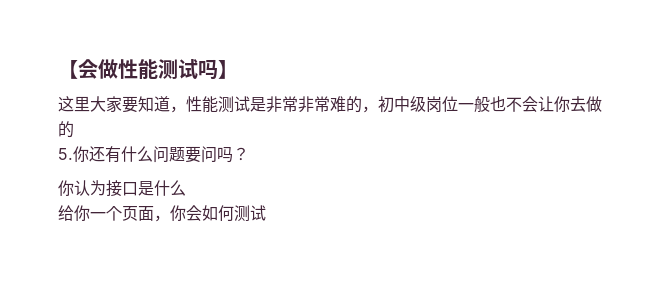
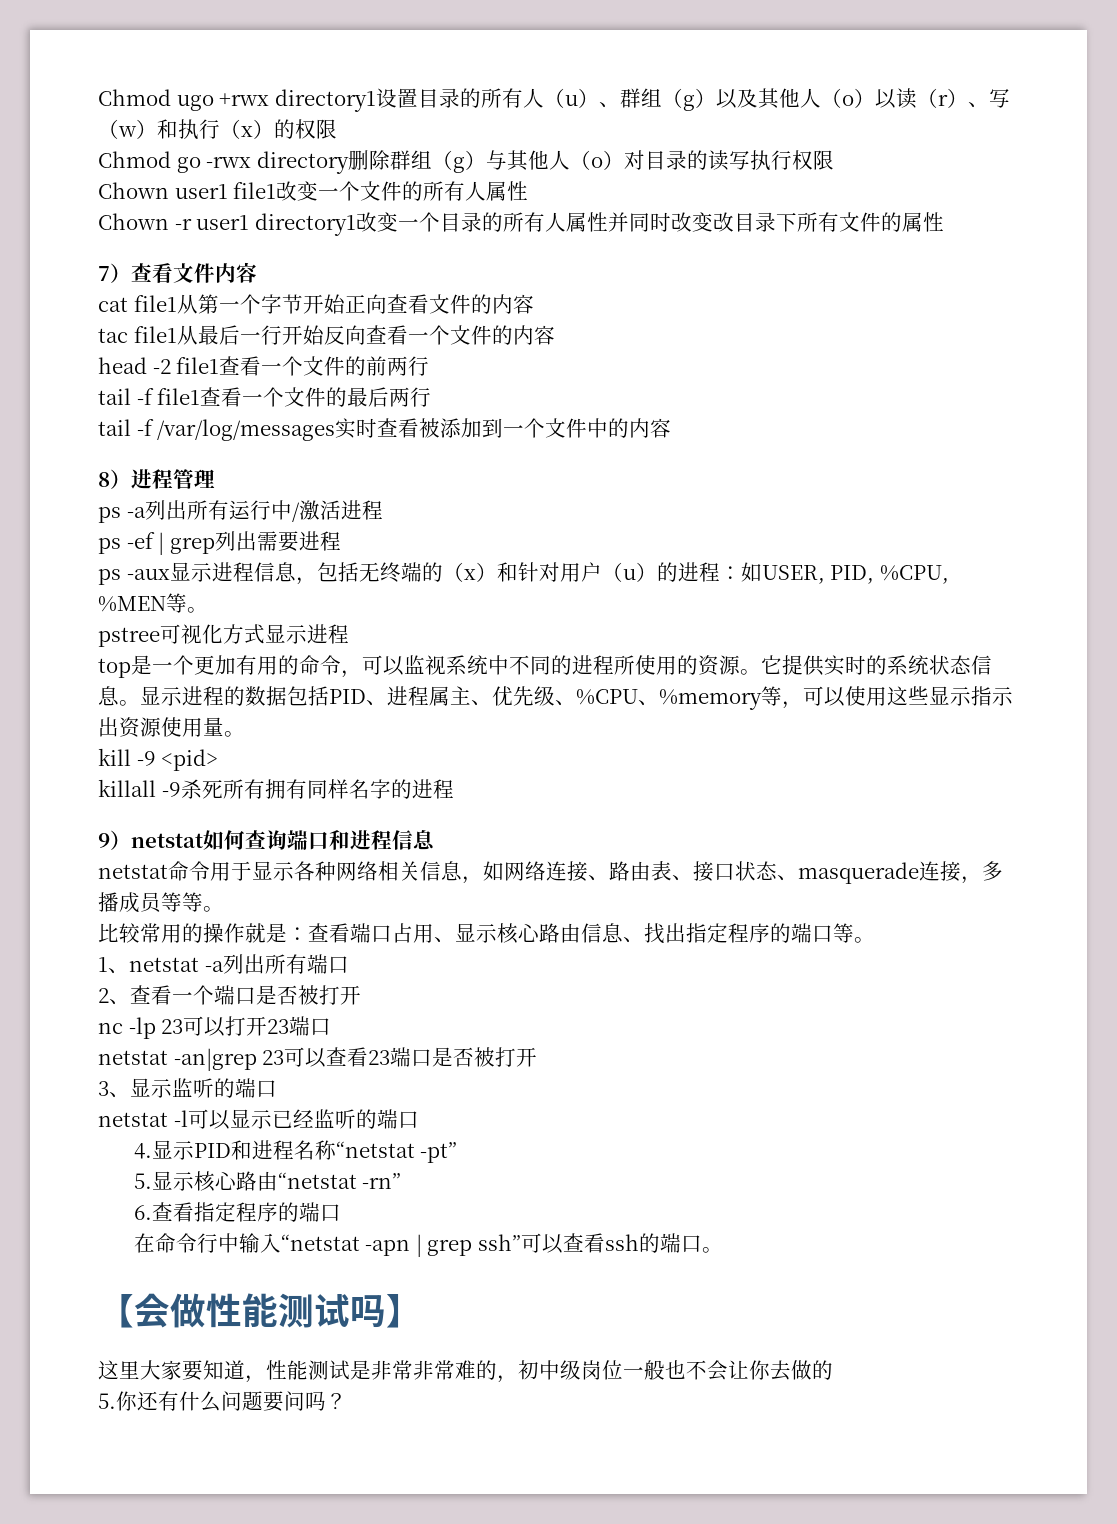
(58, 69) none -> [98,88,1010,112] [98,119,337,140] [98,150,834,174] [98,181,529,201] [98,212,944,236] [98,262,257,283] [98,294,534,314] [98,325,555,345] [98,356,430,376] [98,387,432,407] [98,418,672,441] [98,469,215,489] [98,500,383,523] [98,531,341,555] [98,562,949,585] [98,593,208,613] [98,624,349,647] [98,655,992,678] [98,686,1013,710] [98,717,245,738] [98,748,219,771] [98,779,454,799] [98,830,435,850] [98,861,1003,884] [98,892,224,913] [98,923,875,944] [98,954,349,974] [98,985,361,1005] [98,1016,332,1039] [98,1047,538,1071] [98,1078,277,1098] [98,1109,419,1130] [133,1140,458,1163] [133,1171,402,1192] [133,1202,341,1222] [133,1233,723,1257] Chmod ugo +rwx directory1设置目录的所有人（u）、群组（g）以及其他人（o）以读（r）、写（w）和执行（x）的权限 // Chmod go -rwx directory删除群组（g）与其他人（o）对目录的读写执行权限 // Chown user1 file1改变一个文件的所有人属性 // Chown -r user1 directory1改变一个目录的所有人属性并同时改变改目录下所有文件的属性 // 7）查看文件内容 // cat file1从第一个字节开始正向查看文件的内容 // tac file1从最后一行开始反向查看一个文件的内容 // head -2 file1查看一个文件的前两行 // tail -f file1查看一个文件的最后两行 // tail -f /var/log/messages实时查看被添加到一个文件中的内容 // 8）进程管理 // ps -a列出所有运行中/激活进程 // ps -ef | grep列出需要进程 // ps -aux显示进程信息，包括无终端的（x）和针对用户（u）的进程：如USER, PID, %CPU, %MEN等。 // pstree可视化方式显示进程 // top是一个更加有用的命令，可以监视系统中不同的进程所使用的资源。它提供实时的系统状态信息。显示进程的数据包括PID、进程属主、优先级、%CPU、%memory等，可以使用这些显示指示出资源使用量。 // kill -9 <pid> // killall -9杀死所有拥有同样名字的进程 // 9）netstat如何查询端口和进程信息 // netstat命令用于显示各种网络相关信息，如网络连接、路由表、接口状态、masquerade连接，多播成员等等。 // 比较常用的操作就是：查看端口占用、显示核心路由信息、找出指定程序的端口等。 // 1、netstat -a列出所有端口 // 2、查看一个端口是否被打开 // nc -lp 23可以打开23端口 // netstat -an|grep 23可以查看23端口是否被打开 // 3、显示监听的端口 // netstat -l可以显示已经监听的端口 // 4.显示PID和进程名称“netstat -pt” // 5.显示核心路由“netstat -rn” // 6.查看指定程序的端口 // 在命令行中输入“netstat -apn | grep ssh”可以查看ssh的端口。 //
[58,180,186,197] [58,205,266,222] // 你认为接口是什么 // 给你一个页面，你会如何测试 -> (347, 1401) none

